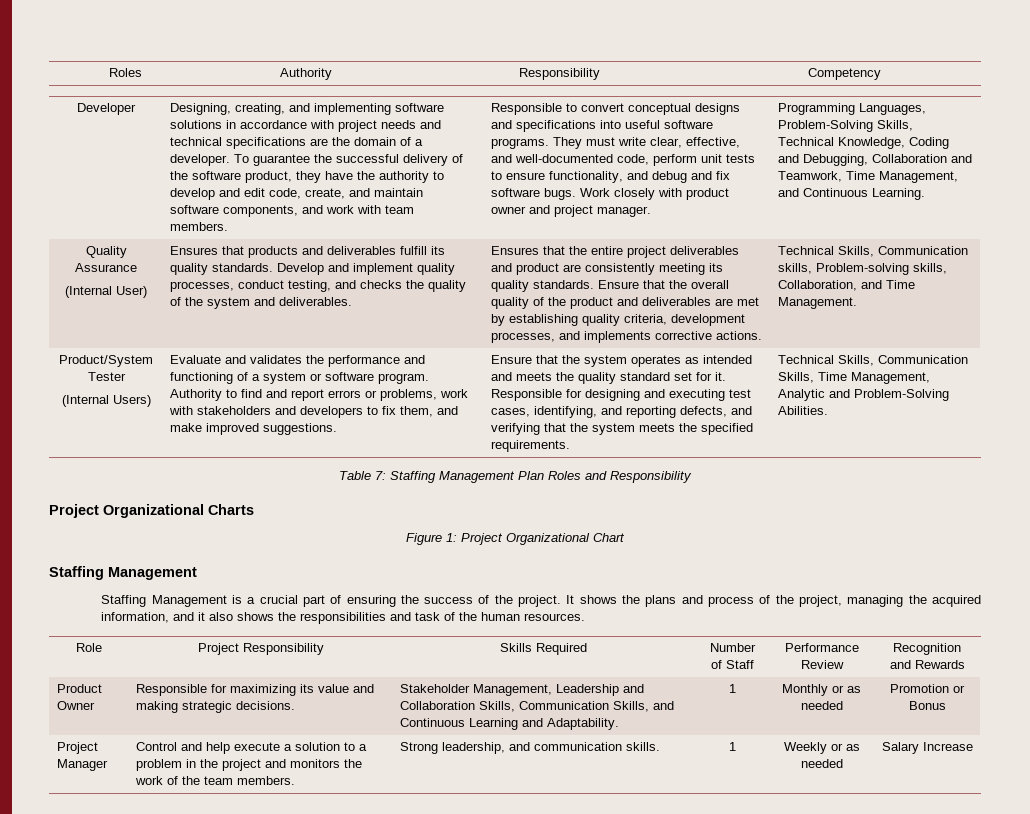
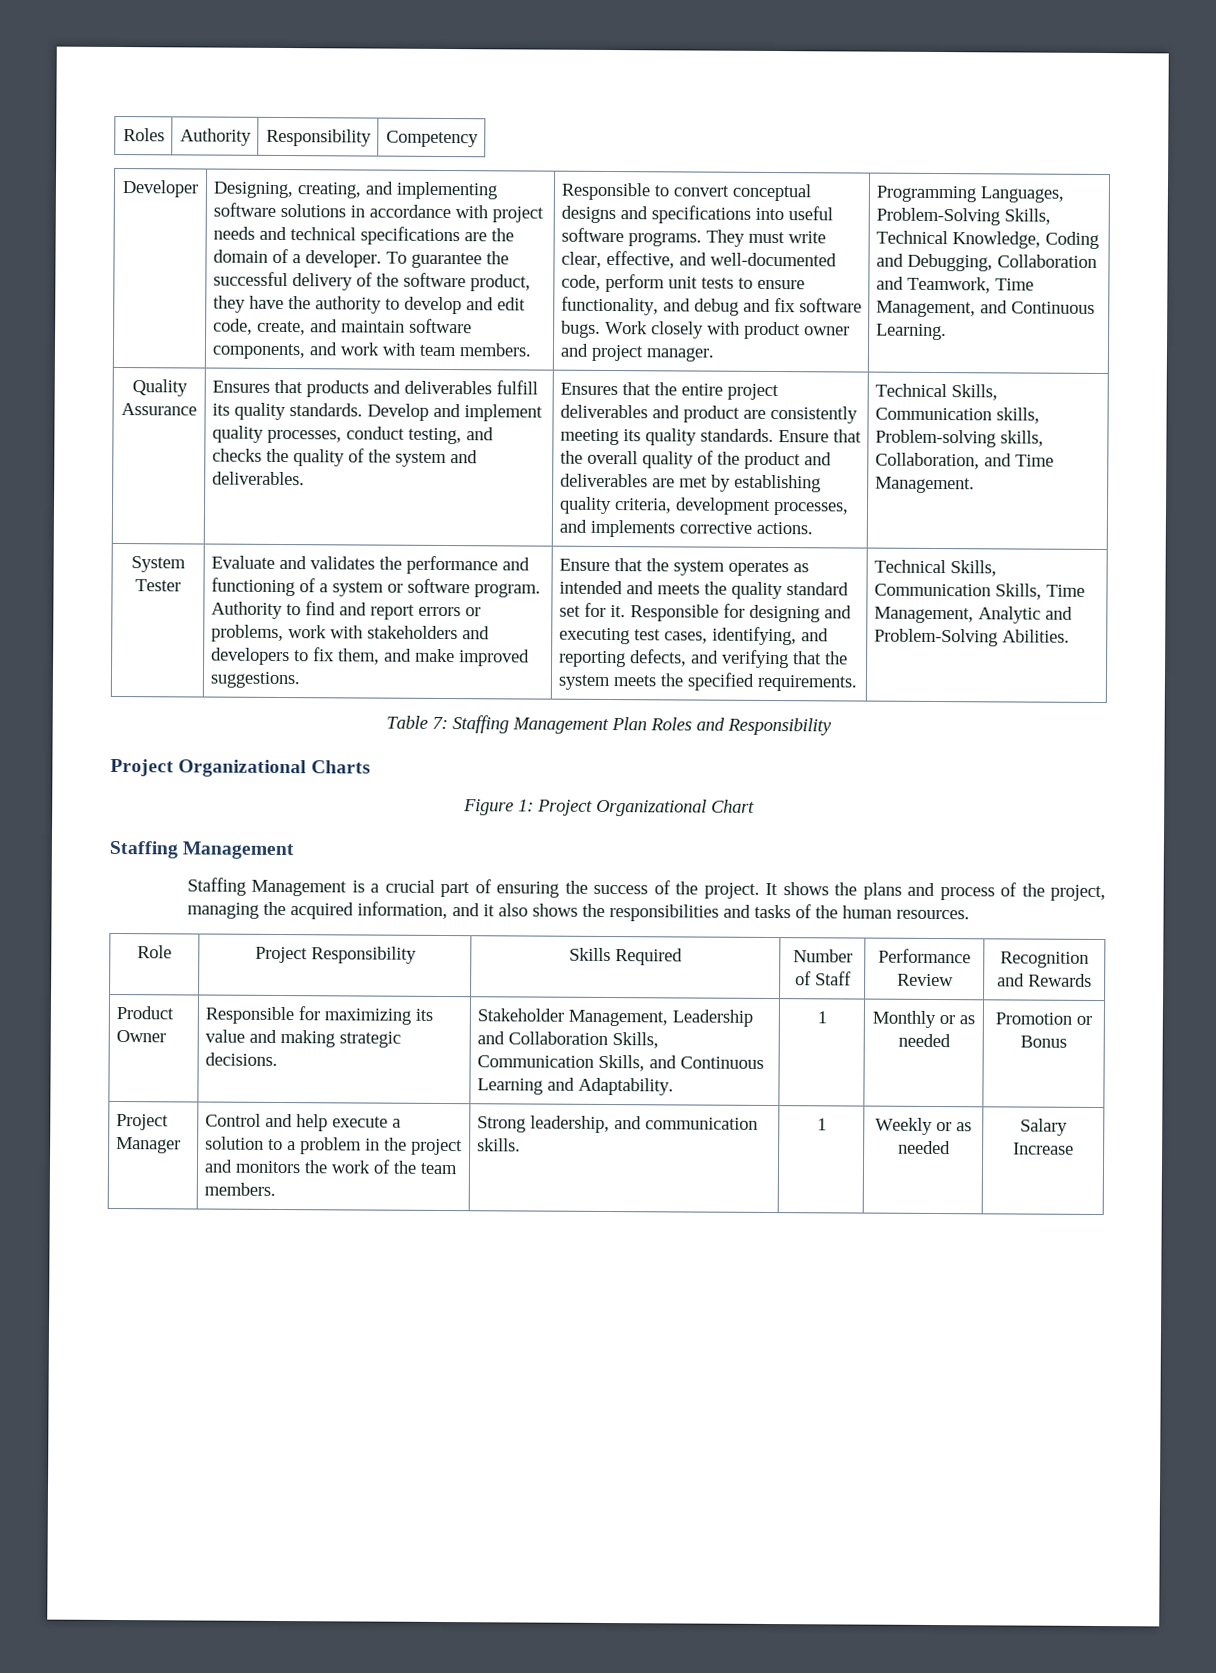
[65,286,147,298] // (Internal User) -> (197, 409) none
[59,355,153,367] Product/System -> [131,556,186,573] System
[61,395,151,407] // (Internal Users) -> (181, 585) none
[415,612,441,621] task -> [753,904,791,919] tasks

